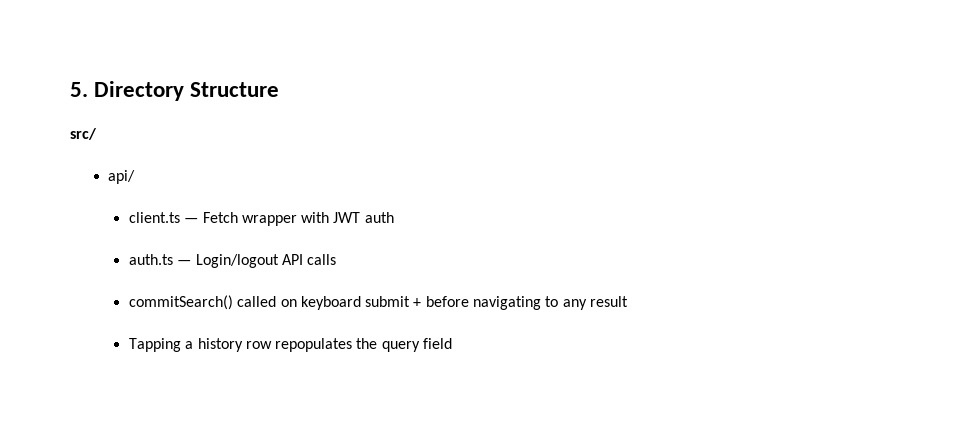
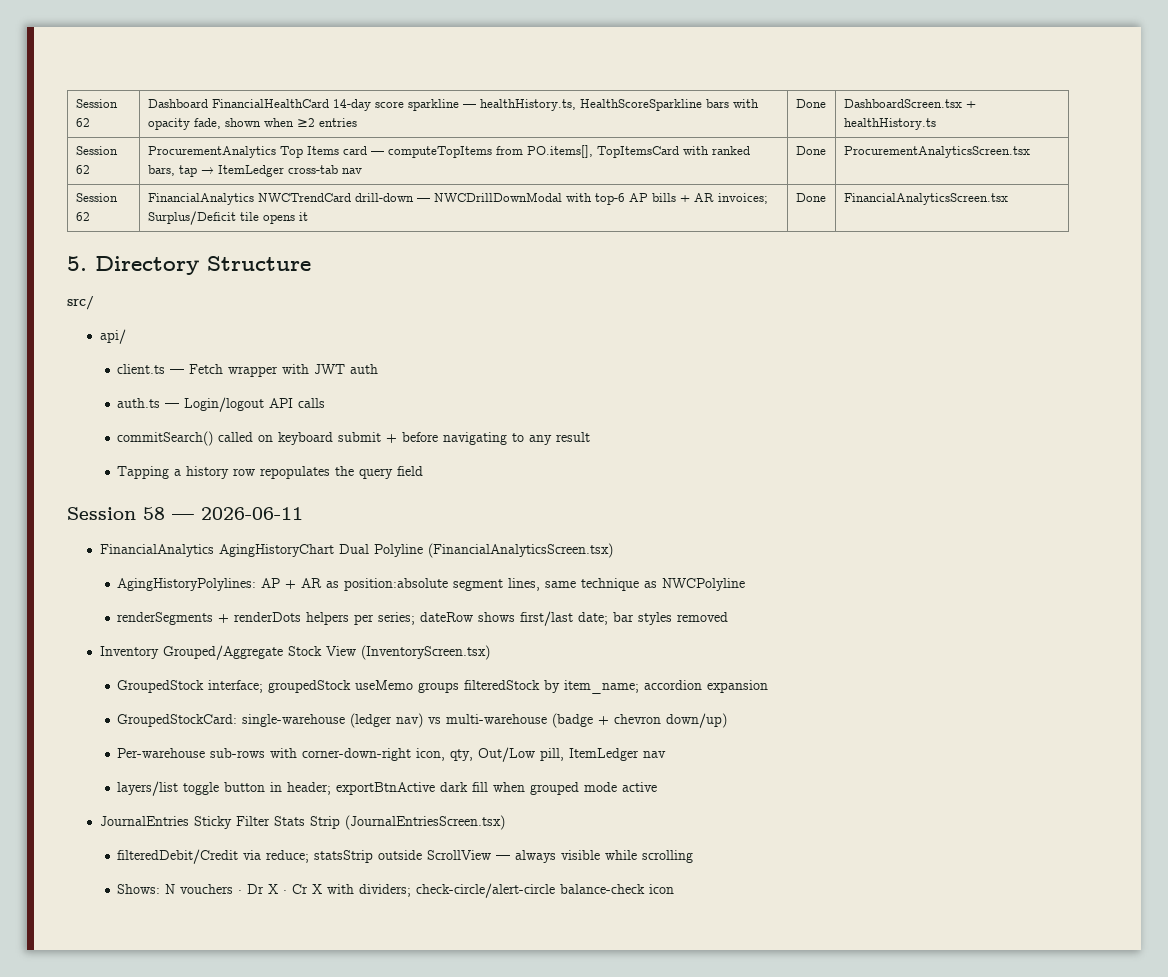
(70, 89) none -> [75,99,118,108] [75,118,90,127] [147,99,759,111] [147,118,357,130] [795,99,826,108] [843,99,976,108] [843,118,936,130] [75,146,118,155] [75,165,90,174] [147,145,750,158] [147,165,362,177] [795,146,826,155] [843,146,1030,158] [75,193,118,202] [75,212,90,221] [147,192,768,205] [147,211,308,225] [795,193,826,202] [843,193,1008,205] Session 62 | Dashboard FinancialHealthCard 14-day score sparkline — healthHistory.ts, HealthScoreSparkline bars with opacity fade, shown when ≥2 entries | Done | DashboardScreen.tsx + healthHistory.ts // Session 62 | ProcurementAnalytics Top Items card — computeTopItems from PO.items[], TopItemsCard with ranked bars, tap → ItemLedger cross-tab nav | Done | ProcurementAnalyticsScreen.tsx // Session 62 | FinancialAnalytics NWCTrendCard drill-down — NWCDrillDownModal with top-6 AP bills + AR invoices; Surplus/Deficit tile opens it | Done | FinancialAnalyticsScreen.tsx //
(453, 343) none -> [67,507,303,520] [99,543,613,558] [117,578,746,591] [117,611,729,626] [99,645,490,660] [117,680,769,694] [117,713,728,728] [117,747,667,762] [117,781,658,796] [99,815,505,830] [117,849,694,864] [117,883,675,898] // Session 58 — 2026-06-11 // FinancialAnalytics AgingHistoryChart Dual Polyline (FinancialAnalyticsScreen.tsx) // AgingHistoryPolylines: AP + AR as position:absolute segment lines, same technique as NWCPolyline // renderSegments + renderDots helpers per series; dateRow shows first/last date; bar styles removed // Inventory Grouped/Aggregate Stock View (InventoryScreen.tsx) // GroupedStock interface; groupedStock useMemo groups filteredStock by item_name; accordion expansion // GroupedStockCard: single-warehouse (ledger nav) vs multi-warehouse (badge + chevron down/up) // Per-warehouse sub-rows with corner-down-right icon, qty, Out/Low pill, ItemLedger nav // layers/list toggle button in header; exportBtnActive dark fill when grouped mode active // JournalEntries Sticky Filter Stats Strip (JournalEntriesScreen.tsx) // filteredDebit/Credit via reduce; statsStrip outside ScrollView — always visible while scrolling // Shows: N vouchers · Dr X · Cr X with dividers; check-circle/alert-circle balance-check icon

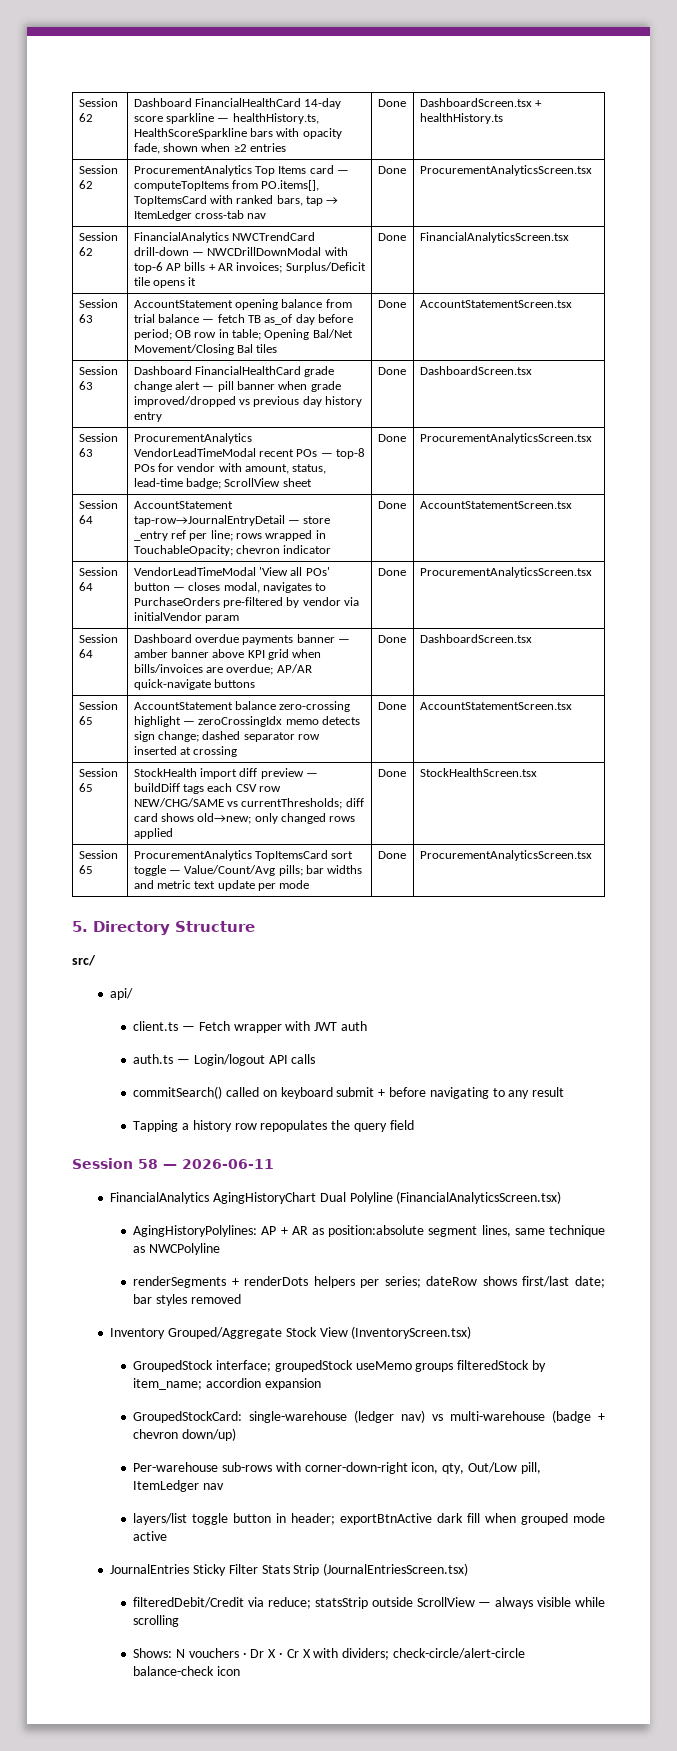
(1008, 199) none -> [78,299,118,308] [78,314,93,323] [133,299,352,310] [133,314,354,325] [133,329,353,340] [133,344,278,355] [377,300,406,308] [419,300,572,308] [78,366,118,375] [78,381,93,390] [133,366,335,377] [133,381,341,392] [133,396,363,407] [133,412,162,422] [377,367,406,375] [419,366,532,375] [78,433,118,442] [78,448,93,457] [133,433,252,444] [133,448,366,459] [133,463,327,474] [133,478,312,489] [377,434,406,442] [419,433,592,444] [78,500,118,509] [78,515,93,524] [133,501,233,509] [133,515,331,526] [133,530,326,541] [133,545,332,556] [377,501,406,509] [419,501,572,509] [78,567,118,576] [78,582,93,591] [133,567,330,576] [133,582,327,593] [133,597,360,608] [133,612,239,623] [377,568,406,576] [419,567,592,578] [78,634,118,643] [78,649,93,658] [133,634,351,645] [133,649,322,660] [133,664,312,675] [133,679,255,690] [377,635,406,643] [419,634,532,643] [78,701,118,710] [78,716,93,725] [133,701,351,712] [133,716,361,727] [133,731,321,742] [133,746,238,757] [377,702,406,710] [419,702,572,710] [78,768,118,777] [78,783,93,792] [133,768,319,779] [133,783,282,794] [133,798,364,809] [133,813,356,824] [133,828,173,839] [377,769,406,777] [419,768,537,777] [78,850,118,859] [78,865,93,874] [133,850,354,861] [133,865,363,876] [133,880,310,891] [377,851,406,859] [419,850,592,861] // Session 63 | AccountStatement opening balance from trial balance — fetch TB as_of day before period; OB row in table; Opening Bal/Net Movement/Closing Bal tiles | Done | AccountStatementScreen.tsx // Session 63 | Dashboard FinancialHealthCard grade change alert — pill banner when grade improved/dropped vs previous day history entry | Done | DashboardScreen.tsx // Session 63 | ProcurementAnalytics VendorLeadTimeModal recent POs — top-8 POs for vendor with amount, status, lead-time badge; ScrollView sheet | Done | ProcurementAnalyticsScreen.tsx // Session 64 | AccountStatement tap-row→JournalEntryDetail — store _entry ref per line; rows wrapped in TouchableOpacity; chevron indicator | Done | AccountStatementScreen.tsx // Session 64 | VendorLeadTimeModal 'View all POs' button — closes modal, navigates to PurchaseOrders pre-filtered by vendor via initialVendor param | Done | ProcurementAnalyticsScreen.tsx // Session 64 | Dashboard overdue payments banner — amber banner above KPI grid when bills/invoices are overdue; AP/AR quick-navigate buttons | Done | DashboardScreen.tsx // Session 65 | AccountStatement balance zero-crossing highlight — zeroCrossingIdx memo detects sign change; dashed separator row inserted at crossing | Done | AccountStatementScreen.tsx // Session 65 | StockHealth import diff preview — buildDiff tags each CSV row NEW/CHG/SAME vs currentThresholds; diff card shows old→new; only changed rows applied | Done | StockHealthScreen.tsx // Session 65 | ProcurementAnalytics TopItemsCard sort toggle — Value/Count/Avg pills; bar widths and metric text update per mode | Done | ProcurementAnalyticsScreen.tsx

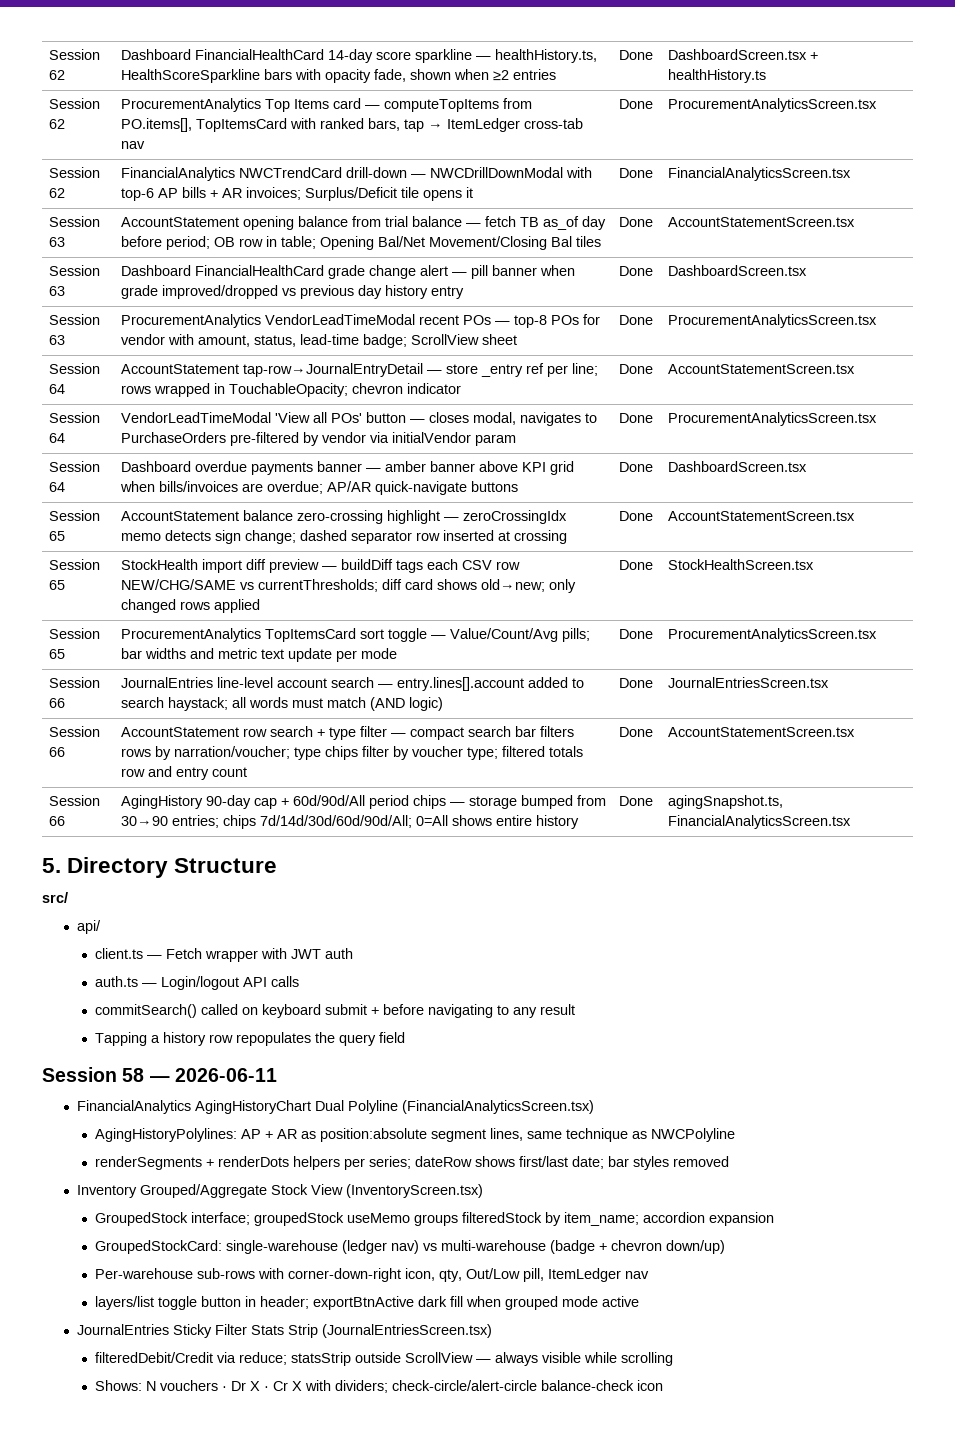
(592, 855) none -> [48,677,100,688] [48,698,65,708] [120,677,584,691] [120,697,443,711] [618,678,653,688] [667,677,829,688] [48,726,100,737] [48,747,65,757] [120,726,574,740] [120,746,583,760] [120,766,247,780] [618,727,653,737] [667,727,855,737] [48,795,100,806] [48,816,65,826] [120,795,606,809] [120,815,579,829] [618,796,653,806] [667,795,783,809] [667,815,851,829] // Session 66 | JournalEntries line-level account search — entry.lines[].account added to search haystack; all words must match (AND logic) | Done | JournalEntriesScreen.tsx // Session 66 | AccountStatement row search + type filter — compact search bar filters rows by narration/voucher; type chips filter by voucher type; filtered totals row and entry count | Done | AccountStatementScreen.tsx // Session 66 | AgingHistory 90-day cap + 60d/90d/All period chips — storage bumped from 30→90 entries; chips 7d/14d/30d/60d/90d/All; 0=All shows entire history | Done | agingSnapshot.ts, FinancialAnalyticsScreen.tsx

